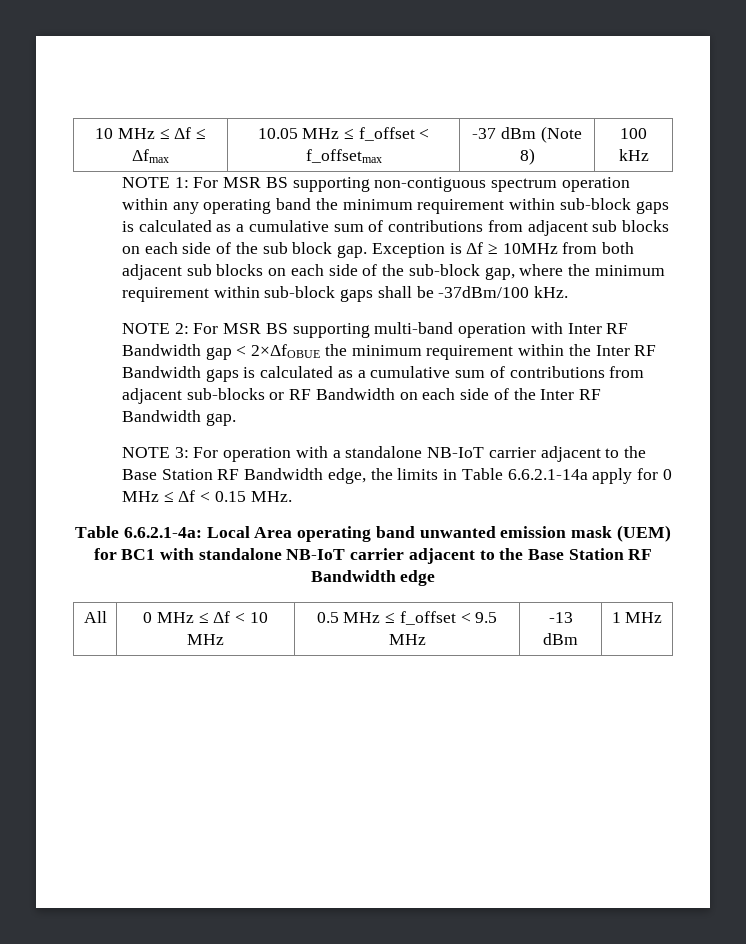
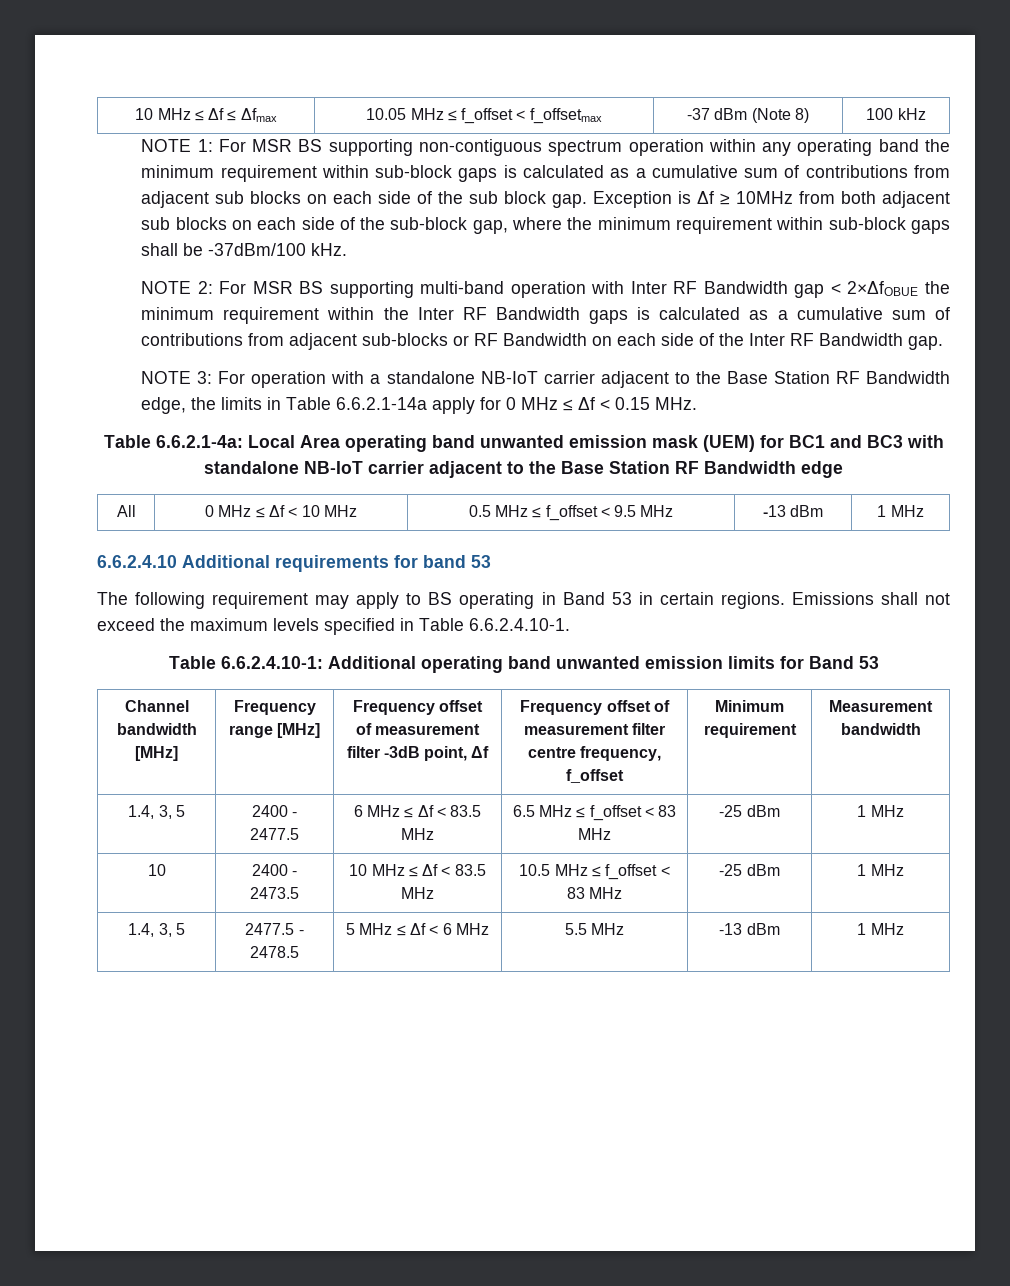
(156, 554) none -> [829,435,903,448] and BC3
(663, 617) none -> [97,555,491,572] [97,592,950,609] [97,618,570,635] [168,656,879,673] [124,700,189,712] [116,723,197,735] [135,746,178,761] [233,700,316,715] [228,723,321,738] [352,700,484,715] [355,723,481,735] [346,746,490,761] [520,700,670,715] [523,723,666,735] [527,746,662,761] [566,769,624,783] [715,700,784,712] [703,723,797,738] [829,700,933,712] [840,723,921,735] [128,805,185,819] [251,805,298,817] [250,828,299,840] [353,805,482,818] [401,828,434,840] [512,805,677,821] [578,828,611,840] [719,805,780,817] [857,805,904,817] [147,864,166,876] [251,864,298,876] [250,887,299,899] [349,864,486,877] [401,887,434,899] [519,864,670,880] [566,887,623,899] [719,864,780,876] [857,864,904,876] [128,923,185,937] [245,923,304,935] [250,946,299,958] [346,923,489,936] [564,923,625,935] [719,923,780,935] [857,923,904,935] // 6.6.2.4.10 Additional requirements for band 53 // The following requirement may apply to BS operating in Band 53 in certain regions. Emissions shall not exceed the maximum levels specified in Table 6.6.2.4.10-1. // Table 6.6.2.4.10-1: Additional operating band unwanted emission limits for Band 53 // Channel bandwidth [MHz] | Frequency range [MHz] | Frequency offset of measurement filter -3dB point, Δf | Frequency offset of measurement filter centre frequency, f_offset | Minimum requirement | Measurement bandwidth // 1.4, 3, 5 | 2400 - 2477.5 | 6 MHz ≤ Δf < 83.5 MHz | 6.5 MHz ≤ f_offset < 83 MHz | -25 dBm | 1 MHz // 10 | 2400 - 2473.5 | 10 MHz ≤ Δf < 83.5 MHz | 10.5 MHz ≤ f_offset < 83 MHz | -25 dBm | 1 MHz // 1.4, 3, 5 | 2477.5 - 2478.5 | 5 MHz ≤ Δf < 6 MHz | 5.5 MHz | -13 dBm | 1 MHz

